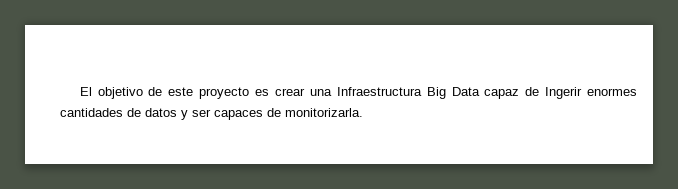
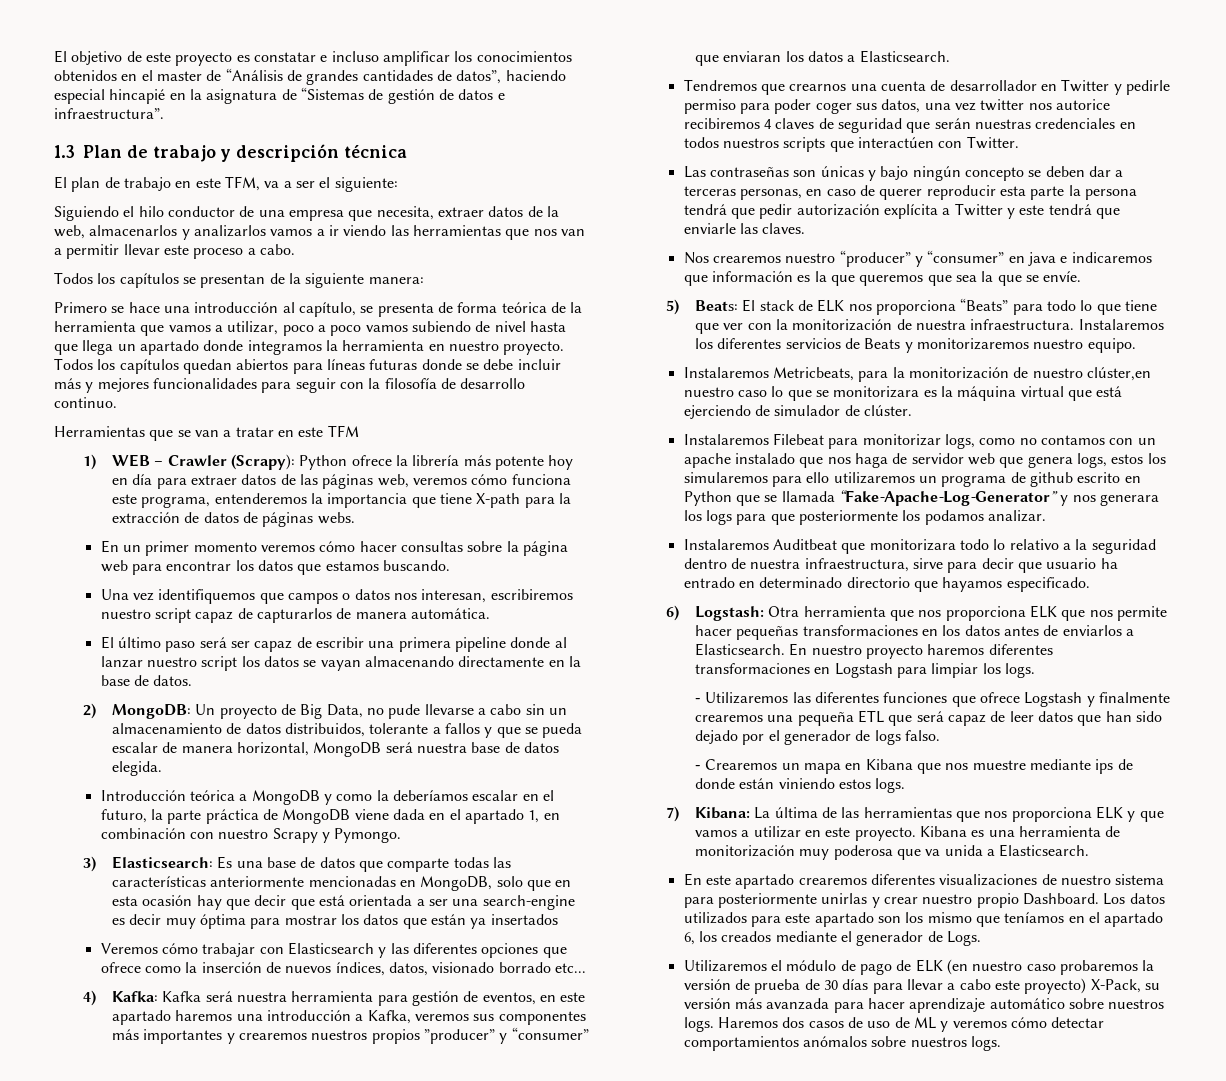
[274,87,638,99] [60,108,363,120] crear una Infraestructura Big Data capaz de Ingerir enormes cantidades de datos y ser capaces de monitorizarla. -> [253,51,572,66] [54,68,566,85] [54,87,505,104] [54,108,164,119] [54,144,407,162] [54,176,398,192] [54,206,559,221] [54,225,585,240] [54,244,295,259] [54,272,424,288] [54,302,583,317] [54,321,566,336] [54,340,565,355] [54,358,561,374] [54,378,526,393] [54,397,117,408] [54,425,359,441] [83,454,574,470] [112,474,571,489] [112,493,572,508] [112,512,355,527] [100,540,568,556] [100,560,450,575] [100,589,573,604] [100,608,490,623] [100,636,567,652] [100,656,581,671] [100,675,193,686] [83,703,567,719] [112,723,583,738] [112,742,560,757] [112,761,163,776] [100,790,554,805] [100,809,560,824] [100,828,402,843] [83,856,512,872] [112,876,572,891] [112,895,575,910] [112,914,558,929] [100,942,567,958] [100,962,586,976] [83,990,586,1006] [112,1010,586,1025] [112,1027,589,1044] [695,50,950,66] [683,79,1170,95] [683,99,1110,114] [683,118,1136,133] [683,136,1019,152] [683,166,1124,181] [683,185,1137,200] [683,203,1120,219] [683,223,806,234] [683,250,1152,267] [683,271,1082,286] [666,298,1157,315] [695,319,1164,334] [695,338,1136,353] [683,367,1151,382] [683,386,1123,401] [683,405,912,419] [683,433,1156,449] [683,453,1166,468] [683,472,1141,487] [683,490,1159,506] [683,510,1046,525] [683,539,1156,554] [683,558,1118,573] [683,577,1090,592] [666,605,1168,621] [695,625,1135,640] [695,643,1053,659] [695,663,1036,678] [695,692,1171,707] [695,710,1162,726] [695,730,941,745] [695,759,1133,774] [695,778,906,793] [666,806,1164,822] [695,826,1121,841] [695,844,1090,860] [683,873,1165,889] [683,893,1165,908] [683,912,1164,927] [683,931,981,946] [683,959,1155,975] [683,978,1160,994] [683,998,1165,1013] [683,1017,1105,1032] [683,1036,1001,1051] constatar e incluso amplificar los conocimientos obtenidos en el master de “Análisis de grandes cantidades de datos”, haciendo especial hincapié en la asignatura de “Sistemas de gestión de datos e infraestructura”. // 1.3 Plan de trabajo y descripción técnica // El plan de trabajo en este TFM, va a ser el siguiente: // Siguiendo el hilo conductor de una empresa que necesita, extraer datos de la web, almacenarlos y analizarlos vamos a ir viendo las herramientas que nos van a permitir llevar este proceso a cabo. // Todos los capítulos se presentan de la siguiente manera: // Primero se hace una introducción al capítulo, se presenta de forma teórica de la herramienta que vamos a utilizar, poco a poco vamos subiendo de nivel hasta que llega un apartado donde integramos la herramienta en nuestro proyecto. Todos los capítulos quedan abiertos para líneas futuras donde se debe incluir más y mejores funcionalidades para seguir con la filosofía de desarrollo continuo. // Herramientas que se van a tratar en este TFM // 1) WEB – Crawler (Scrapy): Python ofrece la librería más potente hoy en día para extraer datos de las páginas web, veremos cómo funciona este programa, entenderemos la importancia que tiene X-path para la extracción de datos de páginas webs. // En un primer momento veremos cómo hacer consultas sobre la página web para encontrar los datos que estamos buscando. // Una vez identifiquemos que campos o datos nos interesan, escribiremos nuestro script capaz de capturarlos de manera automática. // El último paso será ser capaz de escribir una primera pipeline donde al lanzar nuestro script los datos se vayan almacenando directamente en la base de datos. // 2) MongoDB: Un proyecto de Big Data, no pude llevarse a cabo sin un almacenamiento de datos distribuidos, tolerante a fallos y que se pueda escalar de manera horizontal, MongoDB será nuestra base de datos elegida. // Introducción teórica a MongoDB y como la deberíamos escalar en el futuro, la parte práctica de MongoDB viene dada en el apartado 1, en combinación con nuestro Scrapy y Pymongo. // 3) Elasticsearch: Es una base de datos que comparte todas las características anteriormente mencionadas en MongoDB, solo que en esta ocasión hay que decir que está orientada a ser una search-engine es decir muy óptima para mostrar los datos que están ya insertados // Veremos cómo trabajar con Elasticsearch y las diferentes opciones que ofrece como la inserción de nuevos índices, datos, visionado borrado etc... // 4) Kafka: Kafka será nuestra herramienta para gestión de eventos, en este apartado haremos una introducción a Kafka, veremos sus componentes más importantes y crearemos nuestros propios ”producer” y “consumer” que enviaran los datos a Elasticsearch. // Tendremos que crearnos una cuenta de desarrollador en Twitter y pedirle permiso para poder coger sus datos, una vez twitter nos autorice recibiremos 4 claves de seguridad que serán nuestras credenciales en todos nuestros scripts que interactúen con Twitter. // Las contraseñas son únicas y bajo ningún concepto se deben dar a terceras personas, en caso de querer reproducir esta parte la persona tendrá que pedir autorización explícita a Twitter y este tendrá que enviarle las claves. // Nos crearemos nuestro “producer” y “consumer” en java e indicaremos que información es la que queremos que sea la que se envíe. // 5) Beats: El stack de ELK nos proporciona “Beats” para todo lo que tiene que ver con la monitorización de nuestra infraestructura. Instalaremos los diferentes servicios de Beats y monitorizaremos nuestro equipo. // Instalaremos Metricbeats, para la monitorización de nuestro clúster,en nuestro caso lo que se monitorizara es la máquina virtual que está ejerciendo de simulador de clúster. // Instalaremos Filebeat para monitorizar logs, como no contamos con un apache instalado que nos haga de servidor web que genera logs, estos los simularemos para ello utilizaremos un programa de github escrito en Python que se llamada “Fake-Apache-Log-Generator” y nos generara los logs para que posteriormente los podamos analizar. // Instalaremos Auditbeat que monitorizara todo lo relativo a la seguridad dentro de nuestra infraestructura, sirve para decir que usuario ha entrado en determinado directorio que hayamos especificado. // 6) Logstash: Otra herramienta que nos proporciona ELK que nos permite hacer pequeñas transformaciones en los datos antes de enviarlos a Elasticsearch. En nuestro proyecto haremos diferentes transformaciones en Logstash para limpiar los logs. // - Utilizaremos las diferentes funciones que ofrece Logstash y finalmente crearemos una pequeña ETL que será capaz de leer datos que han sido dejado por el generador de logs falso. // - Crearemos un mapa en Kibana que nos muestre mediante ips de donde están viniendo estos logs. // 7) Kibana: La última de las herramientas que nos proporciona ELK y que vamos a utilizar en este proyecto. Kibana es una herramienta de monitorización muy poderosa que va unida a Elasticsearch. // En este apartado crearemos diferentes visualizaciones de nuestro sistema para posteriormente unirlas y crear nuestro propio Dashboard. Los datos utilizados para este apartado son los mismo que teníamos en el apartado 6, los creados mediante el generador de Logs. // Utilizaremos el módulo de pago de ELK (en nuestro caso probaremos la versión de prueba de 30 días para llevar a cabo este proyecto) X-Pack, su versión más avanzada para hacer aprendizaje automático sobre nuestros logs. Haremos dos casos de uso de ML y veremos cómo detectar comportamientos anómalos sobre nuestros logs.

